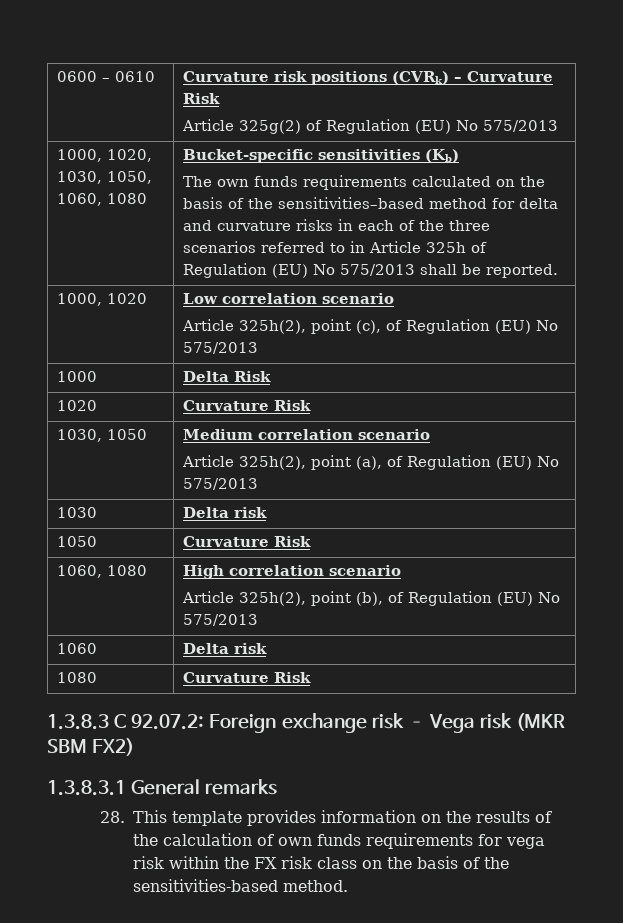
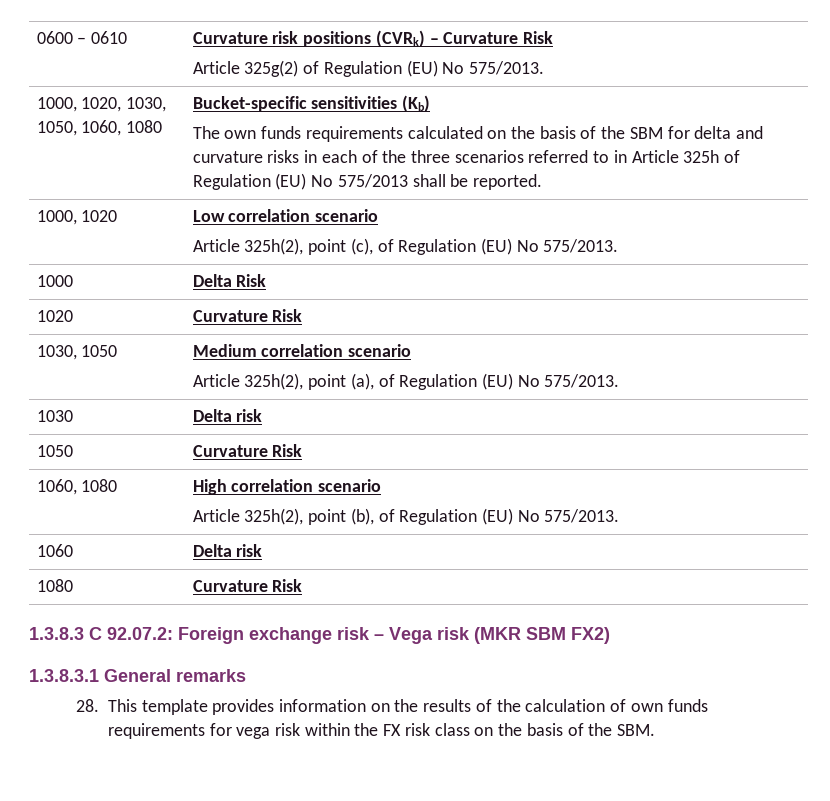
[483,120,559,132] 575/2013 -> [469,61,545,75] 575/2013.
[278,197,488,209] sensitivities–based method -> [629,127,663,139] SBM
[183,342,259,354] 575/2013 -> [543,239,619,253] 575/2013.
[183,478,259,490] 575/2013 -> [544,374,620,388] 575/2013.
[183,614,259,626] 575/2013 -> [544,509,620,523] 575/2013.
[133,879,349,892] sensitivities-based method. -> [616,724,655,736] SBM.

